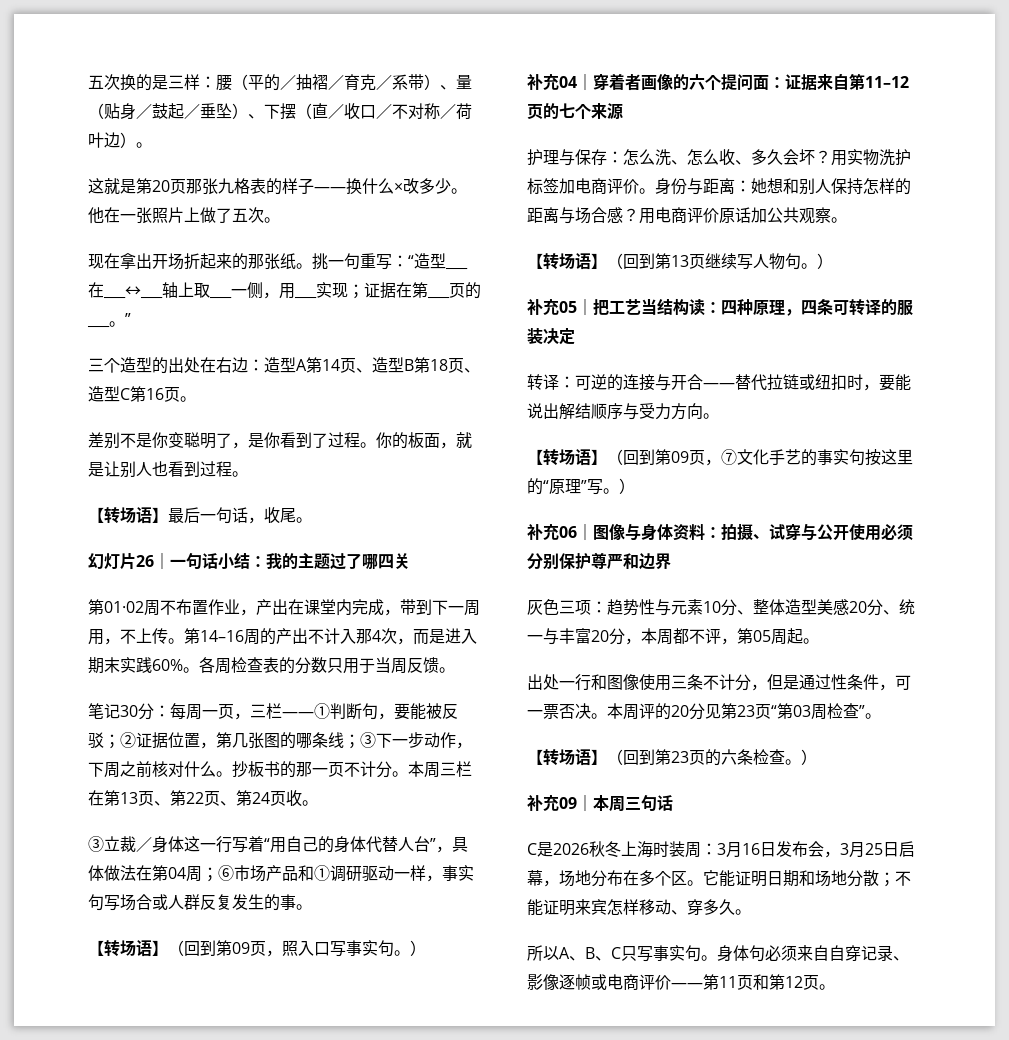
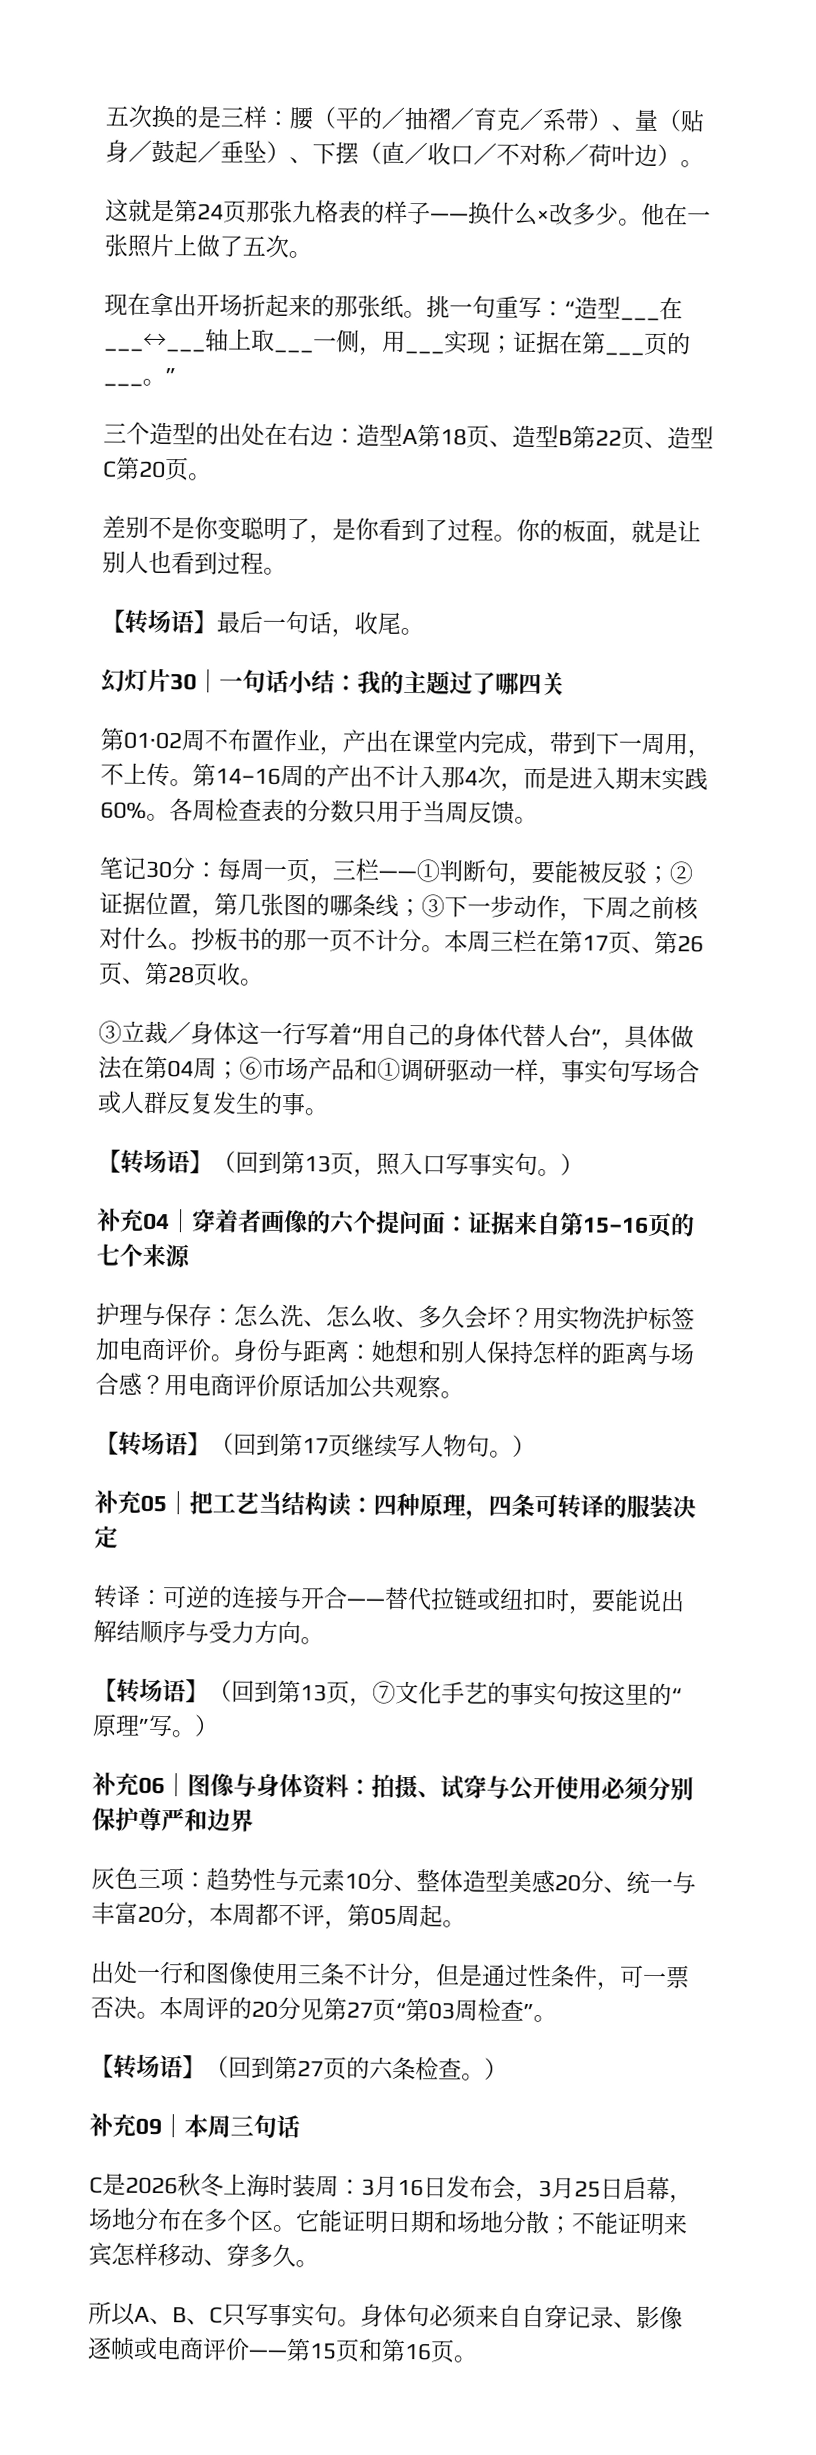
[152,180,170,192] 20 -> [197,203,224,220] 24
[322,359,340,371] 14 -> [440,428,467,446] 18
[430,359,448,371] 18 -> [595,429,622,446] 22
[146,388,164,400] 16 -> [139,460,166,479] 20
[136,555,154,567] 26 -> [170,673,197,691] 30
[120,790,270,806] 13页、第22页、第24 -> [582,930,704,955] [98,961,195,986] 17页、第26页、第28
[232,942,250,954] 09 -> [304,1155,331,1173] 13
[865,76,909,88] 11–12 -> [582,1216,649,1234] 15–16
[671,255,689,267] 13 -> [302,1438,329,1454] 17
[671,451,689,463] 09 -> [300,1684,327,1702] 13
[737,705,755,717] 23 -> [346,2001,373,2018] 27
[671,751,689,763] 23 -> [297,2060,324,2077] 27
[719,974,803,990] 11页和第12 -> [309,2338,432,2363] 15页和第16

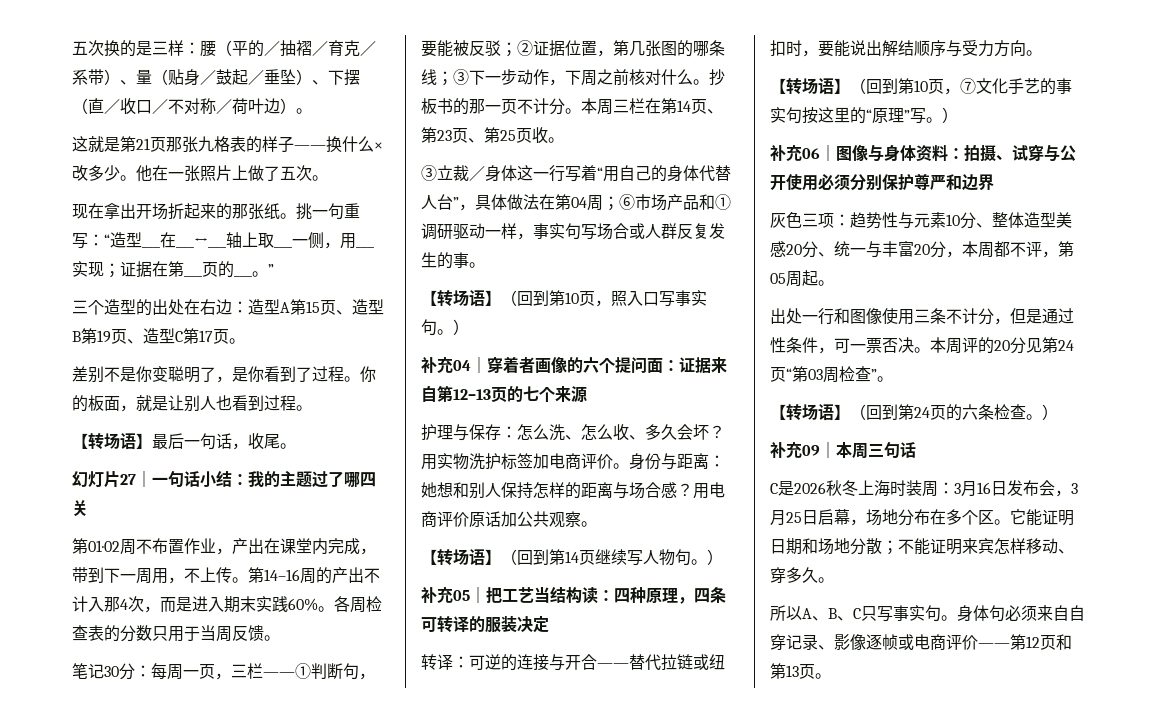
[197,203,224,220] 24 -> [136,138,150,150] 21
[440,428,467,446] 18 -> [306,301,320,313] 15
[595,429,622,446] 22 -> [97,330,111,343] 19
[139,460,166,479] 20 -> [199,330,213,342] 17
[170,673,197,691] 30 -> [120,474,136,485] 27
[582,930,704,955] [98,961,195,986] 17页、第26页、第28 -> [677,99,723,114] [421,127,516,143] 14页、第23页、第25
[304,1155,331,1173] 13 -> [565,292,579,304] 10
[582,1216,649,1234] 15–16 -> [453,389,491,400] 12–13
[302,1438,329,1454] 17 -> [565,551,579,563] 14
[300,1684,327,1702] 13 -> [914,80,928,92] 10
[346,2001,373,2018] 27 -> [1058,340,1074,351] 24
[297,2060,324,2077] 27 -> [914,407,930,418] 24
[309,2338,432,2363] 15页和第16 -> [1026,634,1072,650] [770,663,799,679] 12页和第13

